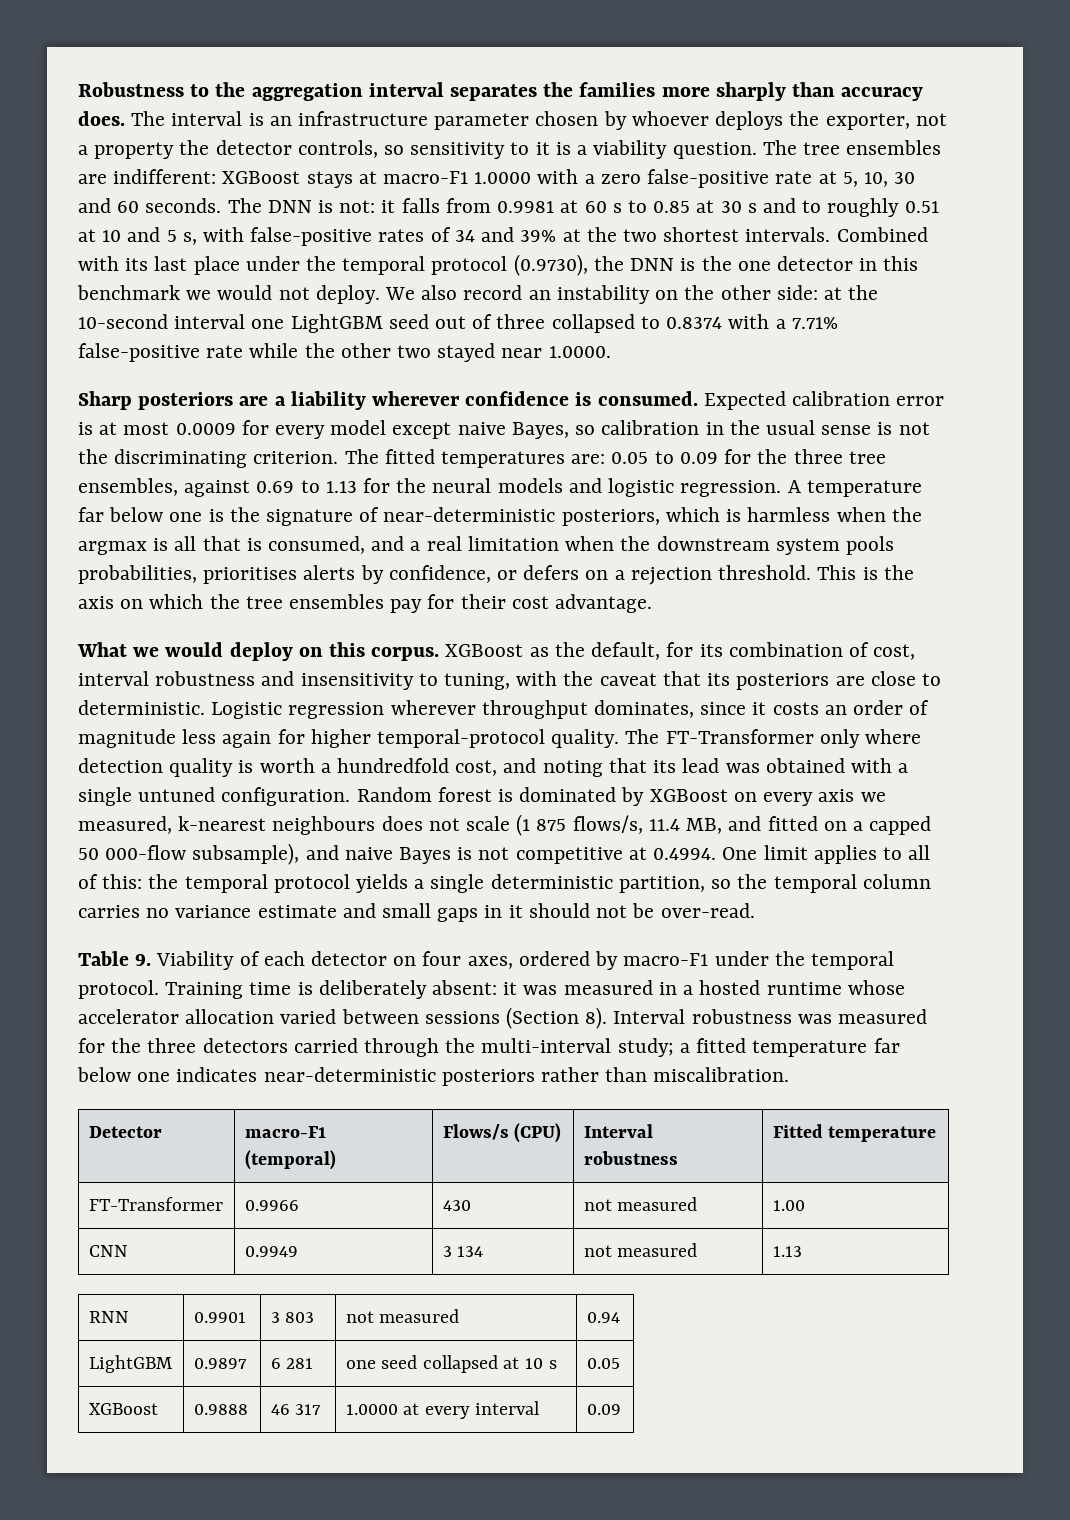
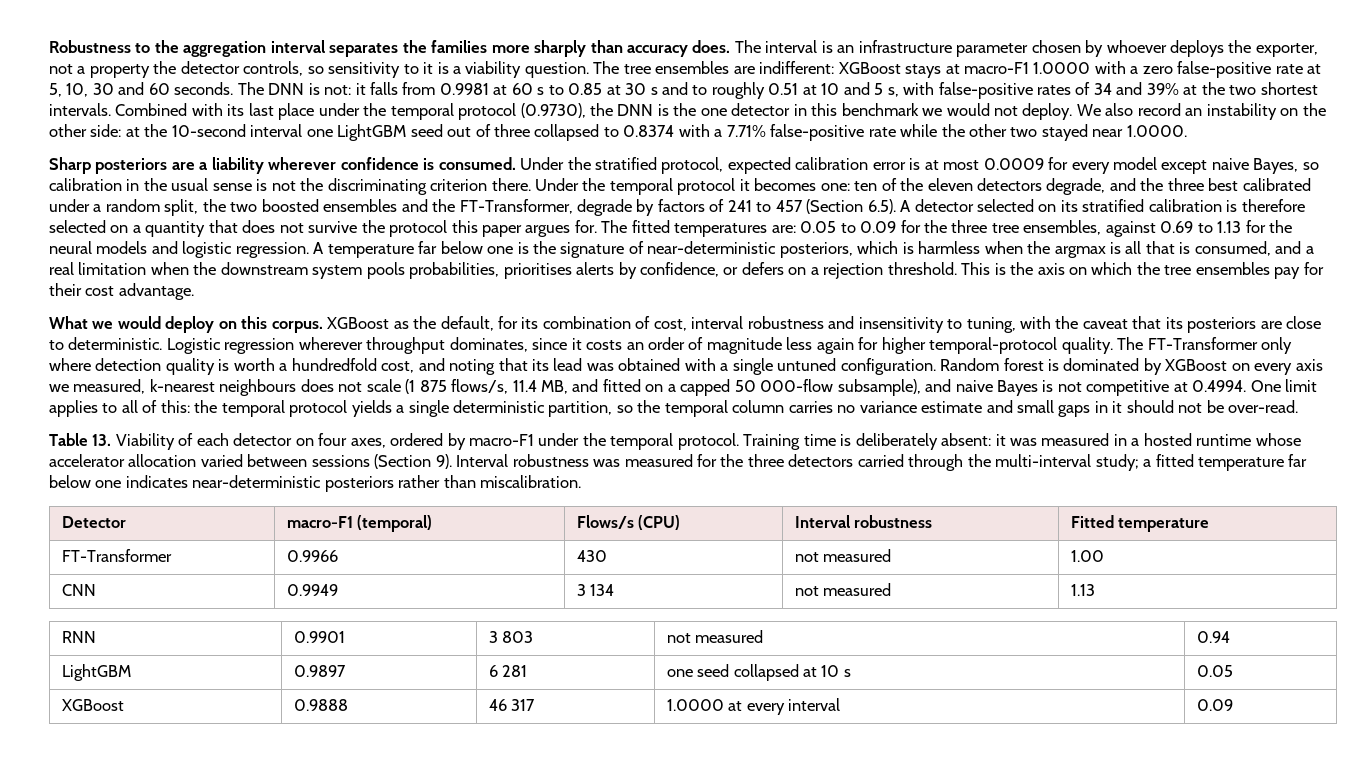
[703,391,786,410] Expected -> [520,157,791,174] Under the stratified protocol, expected
[253,451,339,464] criterion. -> [430,178,1311,195] [49,199,1305,216] [49,220,597,237] criterion there. Under the temporal protocol it becomes one: ten of the eleven detectors degrade, and the three best calibrated under a random split, the two boosted ensembles and the FT-Transformer, degrade by factors of 241 to 457 (Section 6.5). A detector selected on its stratified calibration is therefore selected on a quantity that does not survive the protocol this paper argues for.
[135,953,152,966] 9. -> [92,434,112,446] 13.
[585,1007,608,1029] 8). -> [435,454,452,469] 9).

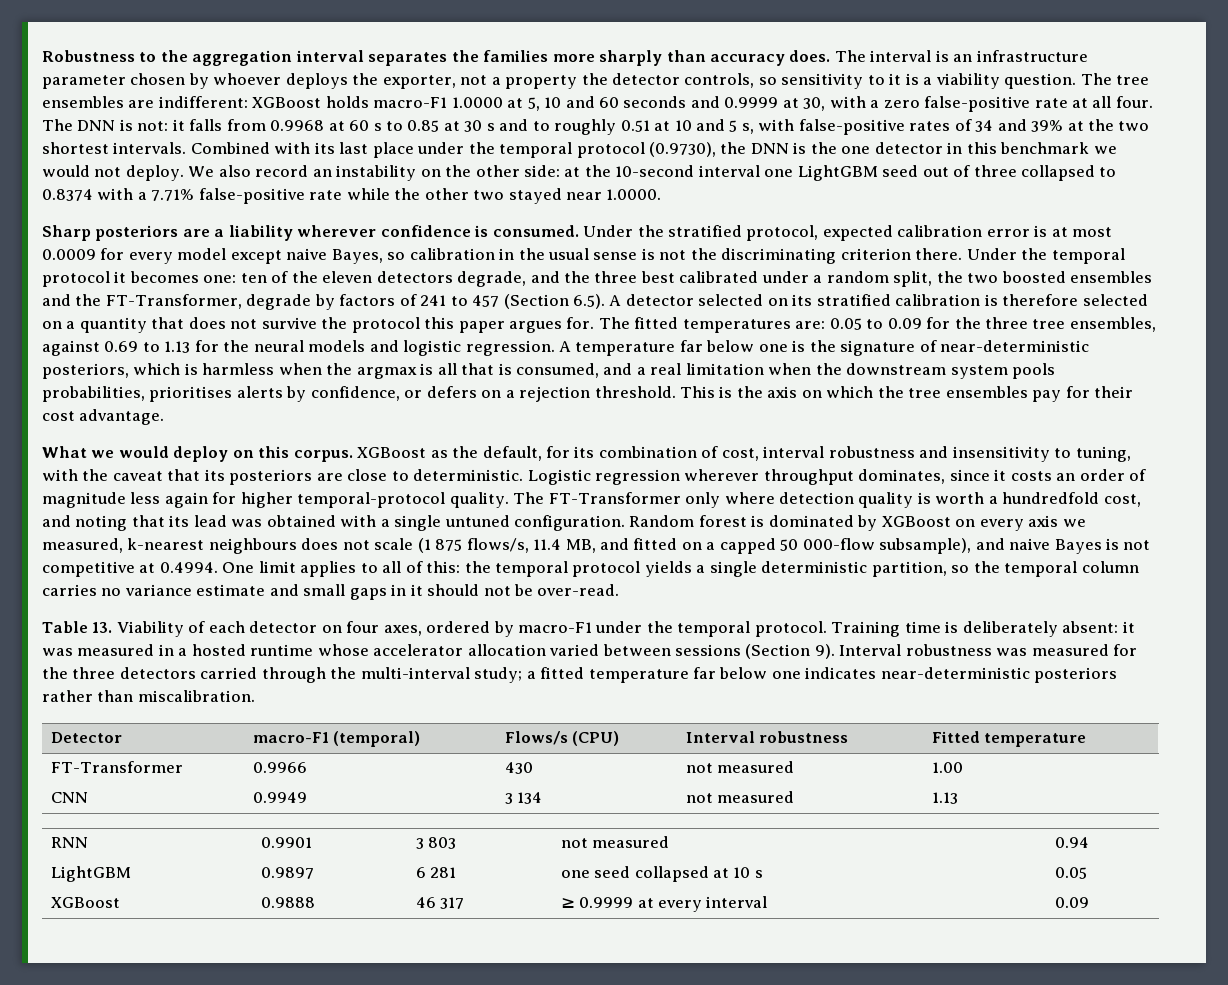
[905,62,1091,78] stays at macro-F1 1.0000 -> [325,96,826,111] holds macro-F1 1.0000 at 5, 10 and 60 seconds and 0.9999 at 30,
[49,82,234,97] 5, 10, 30 and 60 seconds. -> [1092,96,1153,108] all four.
[439,83,489,95] 0.9981 -> [270,120,325,131] 0.9968
[666,699,724,711] 1.0000 -> [560,897,634,908] ≥ 0.9999

